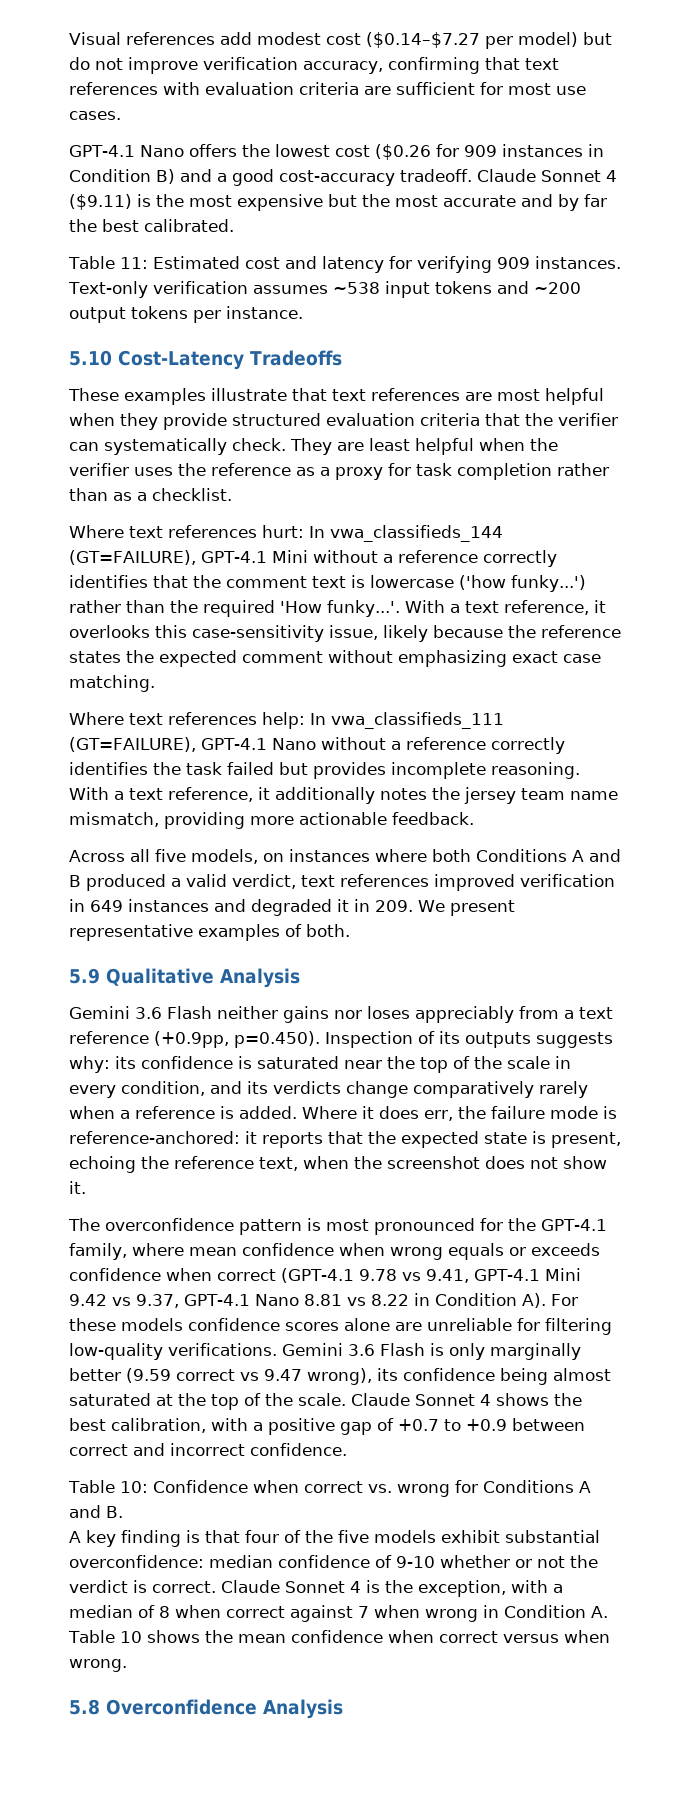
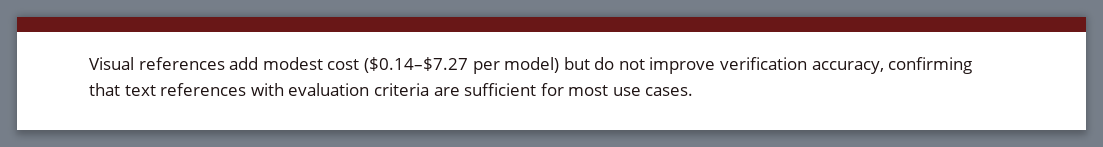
[69,144,604,160] [69,169,617,186] [69,194,607,211] [69,219,234,232] [68,256,621,273] [68,281,581,298] [69,306,303,323] [69,350,342,370] [68,388,604,405] [69,413,618,430] [69,438,558,455] [69,463,609,480] [69,488,232,501] [69,525,503,542] [69,550,557,567] [69,575,586,592] [69,600,606,617] [69,625,621,642] [69,650,601,667] [69,675,155,692] [69,712,504,729] [69,737,565,754] [69,762,580,779] [69,787,618,804] [69,812,474,829] [69,849,621,864] [69,874,615,891] [69,899,515,916] [69,924,350,941] [69,968,300,988] [69,1006,613,1023] [69,1031,613,1048] [69,1056,571,1073] [69,1081,588,1098] [69,1106,617,1121] [69,1131,621,1148] [69,1156,607,1173] [69,1181,86,1194] [68,1218,607,1235] [69,1243,600,1260] [69,1268,581,1283] [69,1293,578,1308] [69,1318,612,1335] [69,1343,581,1360] [69,1368,611,1385] [69,1393,582,1410] [69,1418,585,1435] [69,1443,347,1456] [68,1480,591,1497] [69,1505,123,1518] [69,1530,600,1547] [69,1555,598,1568] [69,1580,563,1597] [69,1605,608,1622] [68,1630,610,1643] [69,1659,127,1672] [69,1699,343,1719] // GPT-4.1 Nano offers the lowest cost ($0.26 for 909 instances in Condition B) and a good cost-accuracy tradeoff. Claude Sonnet 4 ($9.11) is the most expensive but the most accurate and by far the best calibrated. // Table 11: Estimated cost and latency for verifying 909 instances. Text-only verification assumes ~538 input tokens and ~200 output tokens per instance. // 5.10 Cost-Latency Tradeoffs // These examples illustrate that text references are most helpful when they provide structured evaluation criteria that the verifier can systematically check. They are least helpful when the verifier uses the reference as a proxy for task completion rather than as a checklist. // Where text references hurt: In vwa_classifieds_144 (GT=FAILURE), GPT-4.1 Mini without a reference correctly identifies that the comment text is lowercase ('how funky...') rather than the required 'How funky...'. With a text reference, it overlooks this case-sensitivity issue, likely because the reference states the expected comment without emphasizing exact case matching. // Where text references help: In vwa_classifieds_111 (GT=FAILURE), GPT-4.1 Nano without a reference correctly identifies the task failed but provides incomplete reasoning. With a text reference, it additionally notes the jersey team name mismatch, providing more actionable feedback. // Across all five models, on instances where both Conditions A and B produced a valid verdict, text references improved verification in 649 instances and degraded it in 209. We present representative examples of both. // 5.9 Qualitative Analysis // Gemini 3.6 Flash neither gains nor loses appreciably from a text reference (+0.9pp, p=0.450). Inspection of its outputs suggests why: its confidence is saturated near the top of the scale in every condition, and its verdicts change comparatively rarely when a reference is added. Where it does err, the failure mode is reference-anchored: it reports that the expected state is present, echoing the reference text, when the screenshot does not show it. // The overconfidence pattern is most pronounced for the GPT-4.1 family, where mean confidence when wrong equals or exceeds confidence when correct (GPT-4.1 9.78 vs 9.41, GPT-4.1 Mini 9.42 vs 9.37, GPT-4.1 Nano 8.81 vs 8.22 in Condition A). For these models confidence scores alone are unreliable for filtering low-quality verifications. Gemini 3.6 Flash is only marginally better (9.59 correct vs 9.47 wrong), its confidence being almost saturated at the top of the scale. Claude Sonnet 4 shows the best calibration, with a positive gap of +0.7 to +0.9 between correct and incorrect confidence. // Table 10: Confidence when correct vs. wrong for Conditions A and B. // A key finding is that four of the five models exhibit substantial overconfidence: median confidence of 9-10 whether or not the verdict is correct. Claude Sonnet 4 is the exception, with a median of 8 when correct against 7 when wrong in Condition A. Table 10 shows the mean confidence when correct versus when wrong. // 5.8 Overconfidence Analysis -> (694, 91) none

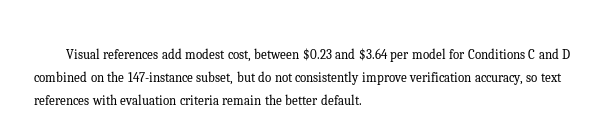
[327,57,560,74] cost ($0.14–$7.27 per model) -> [227,48,571,62] [34,71,234,85] cost, between $0.23 and $3.64 per model for Conditions C and D combined on the 147-instance subset,
(645, 64) none -> [295,71,360,85] consistently
[888,57,973,74] [89,83,120,96] confirming that -> [526,75,538,82] so
[433,83,694,96] are sufficient for most use cases. -> [222,94,362,105] remain the better default.

